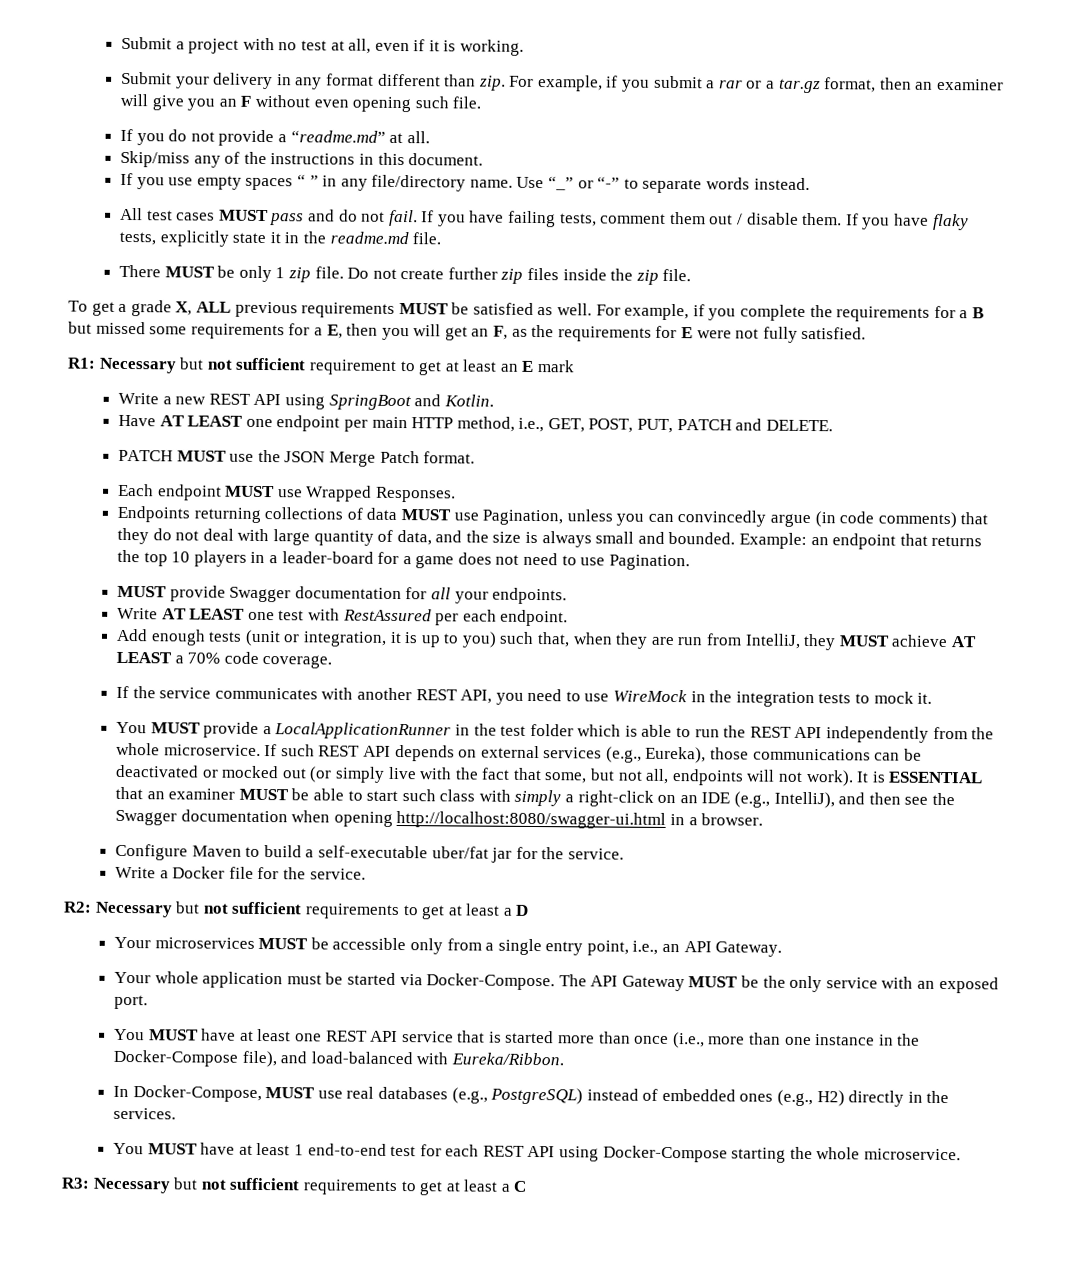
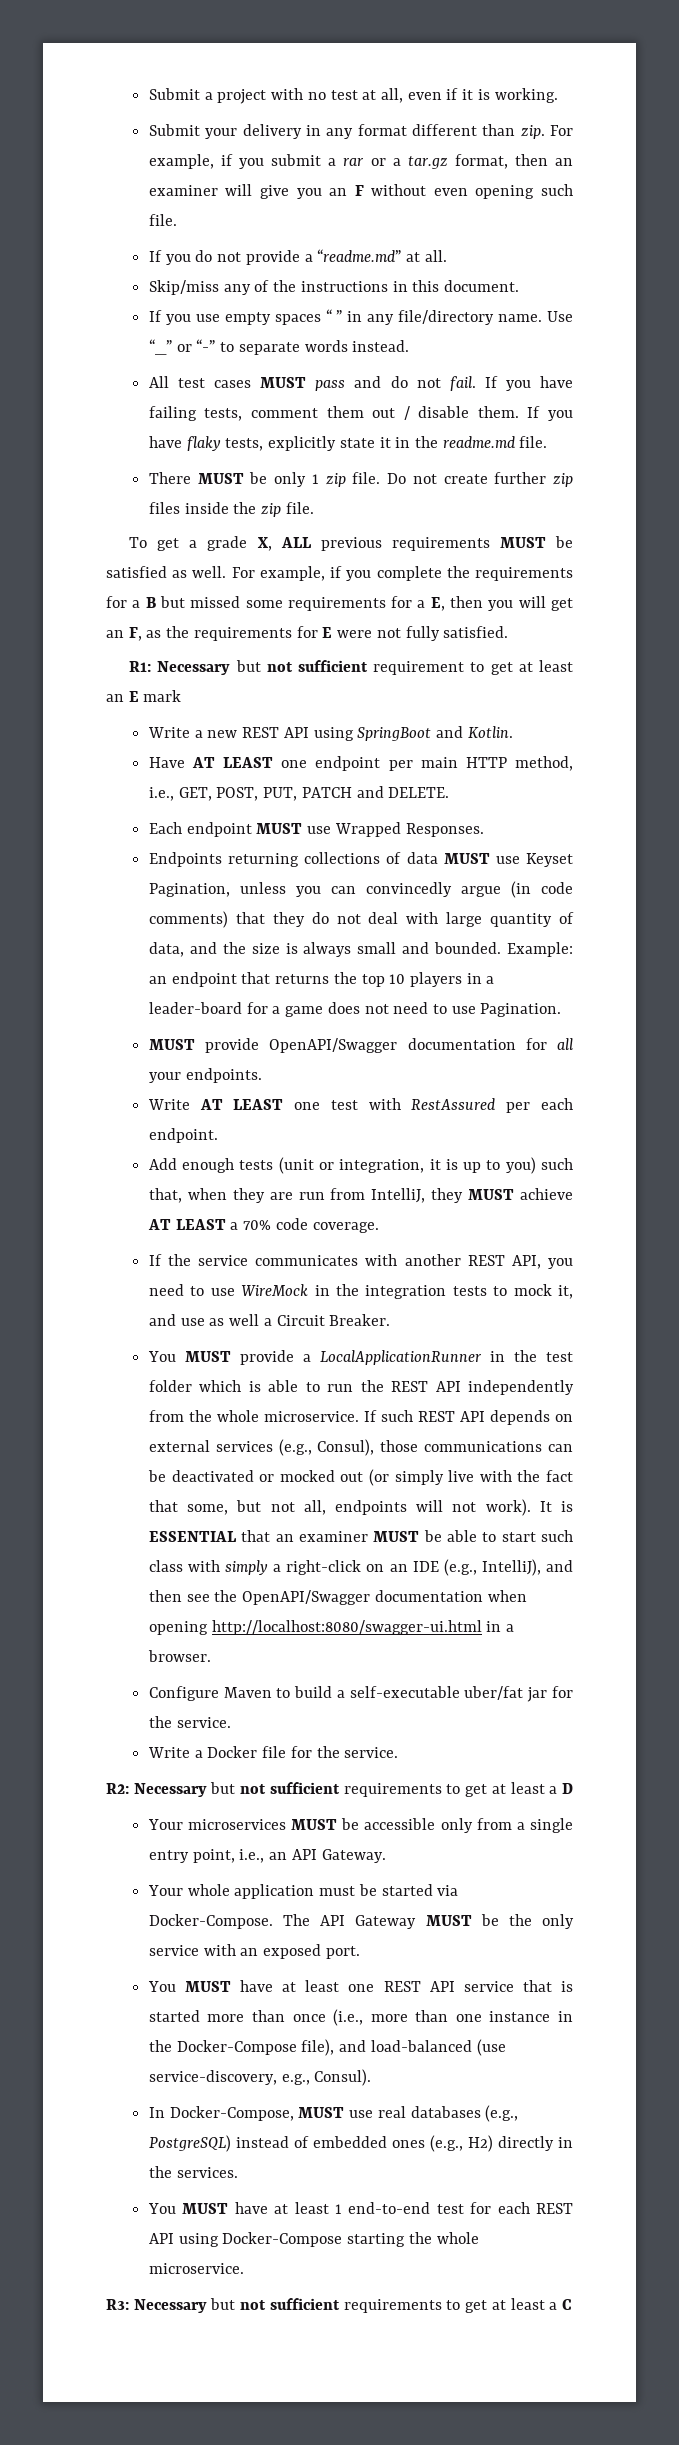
[117,449,476,467] // PATCH MUST use the JSON Merge Patch format. -> (450, 792) none
(479, 516) none -> [525,853,573,867] Keyset
[229,586,292,603] Swagger -> [269,1038,398,1053] OpenAPI/Swagger
[917,692,933,704] it. -> [558,1285,573,1299] [148,1314,391,1326] it, and use as well a Circuit Breaker.
[645,746,707,764] Eureka), -> [317,1439,375,1456] Consul),
[114,809,177,826] Swagger -> [242,1590,371,1605] OpenAPI/Swagger
[416,1052,564,1066] with Eureka/Ribbon. -> [476,2039,506,2056] [148,2069,372,2086] (use service-discovery, e.g., Consul).

